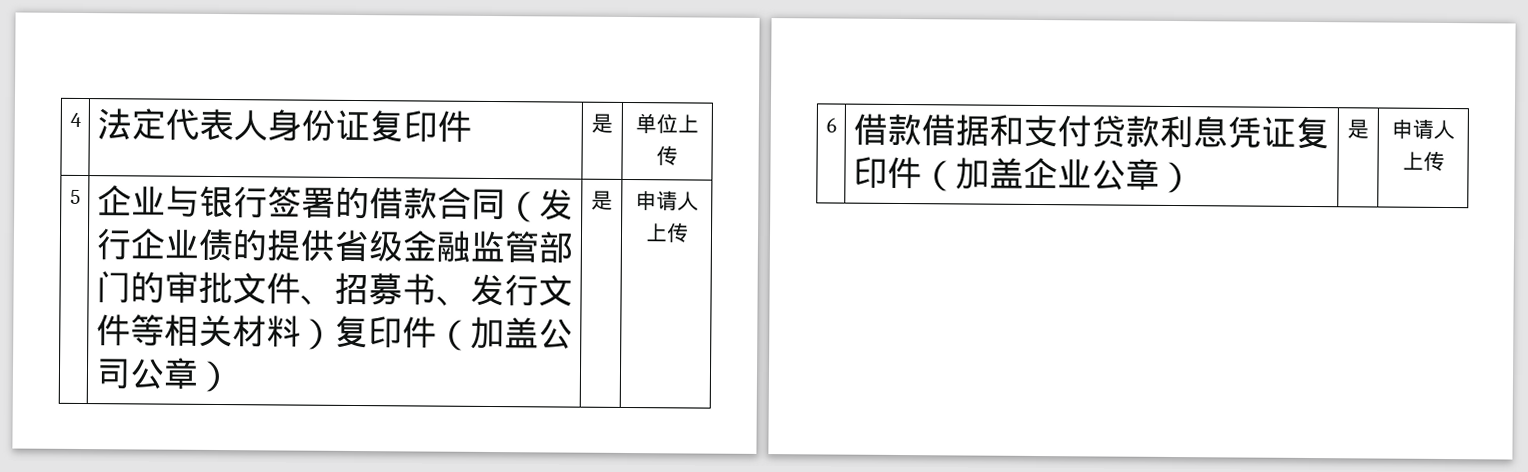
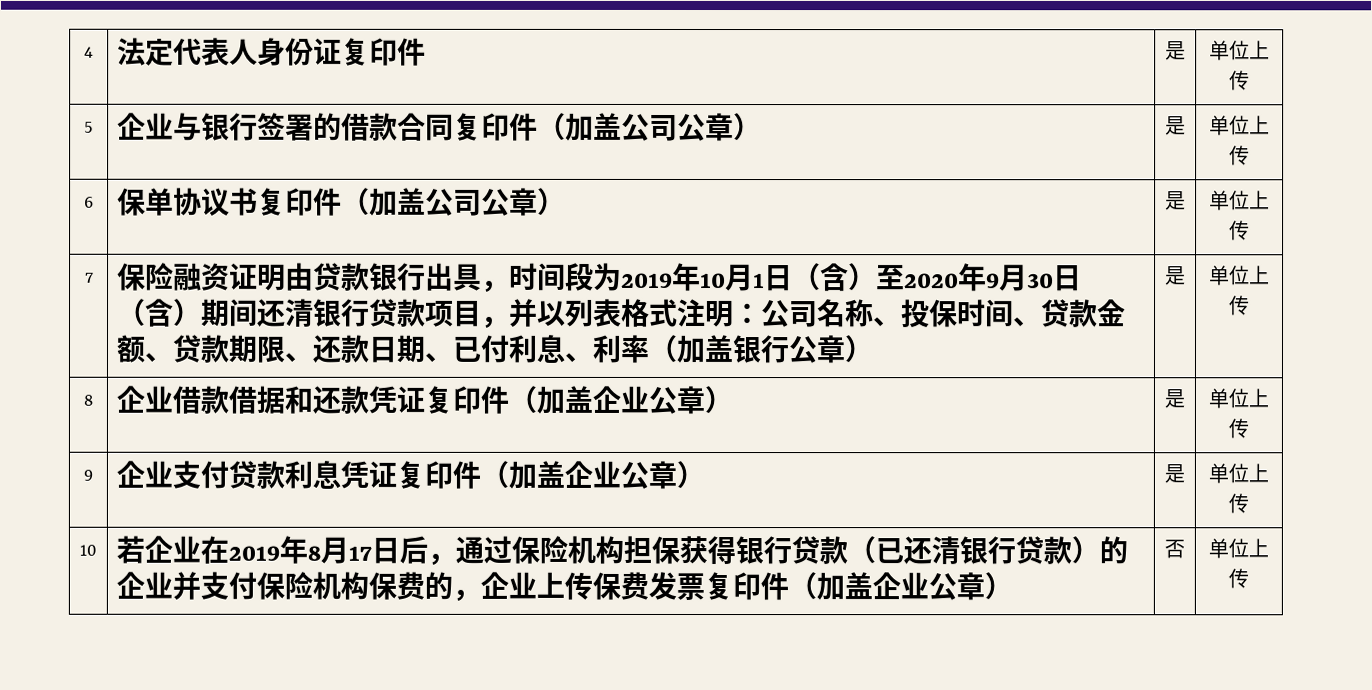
[504,188,574,223] [95,228,574,264] [95,271,573,307] [95,314,573,351] [94,357,233,393] [591,190,613,210] [635,191,699,211] （发行企业债的提供省级金融监管部门的审批文件、招募书、发行文件等相关材料）复印件（加盖公司公章） | 是 | 申请人 -> [453,112,763,142] [1165,116,1186,136] [1209,115,1250,136] 复印件（加盖公司公章） | 是 | 单位
[852,113,1024,147] 借款借据和 -> [117,187,567,216] [1165,191,1186,211] [1209,190,1270,211] [1229,220,1250,241] [84,272,94,283] [117,262,1083,293] [117,298,1127,329] [116,334,875,364] [1165,266,1186,286] [1209,265,1270,286] [1229,295,1250,316] [83,394,93,406] [116,385,734,415] [1164,389,1185,409] [1208,388,1269,409] [1228,418,1249,439] [83,469,93,481] [116,460,174,488] 保单协议书复印件（加盖公司公章） | 是 | 单位上传 // 7 | 保险融资证明由贷款银行出具，时间段为2019年10月1日（含）至2020年9月30日（含）期间还清银行贷款项目，并以列表格式注明：公司名称、投保时间、贷款金额、贷款期限、还款日期、已付利息、利率（加盖银行公章） | 是 | 单位上传 // 8 | 企业借款借据和还款凭证复印件（加盖企业公章） | 是 | 单位上传 // 9 | 企业
[1391,119,1455,140] [1401,150,1445,171] 申请人上传 -> [1208,463,1269,484] [1228,493,1249,514] [79,544,97,556] [116,535,1129,566] [116,571,1014,602] [1164,539,1185,559] [1208,538,1269,559] [1228,568,1249,589] 单位上传 // 10 | 若企业在2019年8月17日后，通过保险机构担保获得银行贷款（已还清银行贷款）的企业并支付保险机构保费的，企业上传保费发票复印件（加盖企业公章） | 否 | 单位上传

